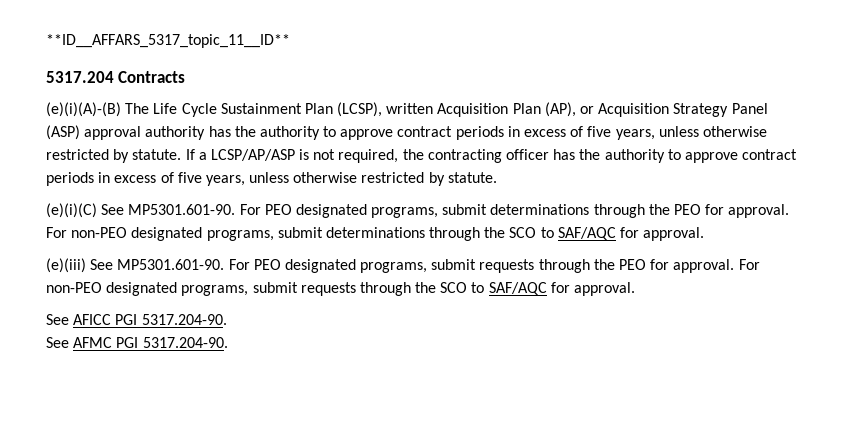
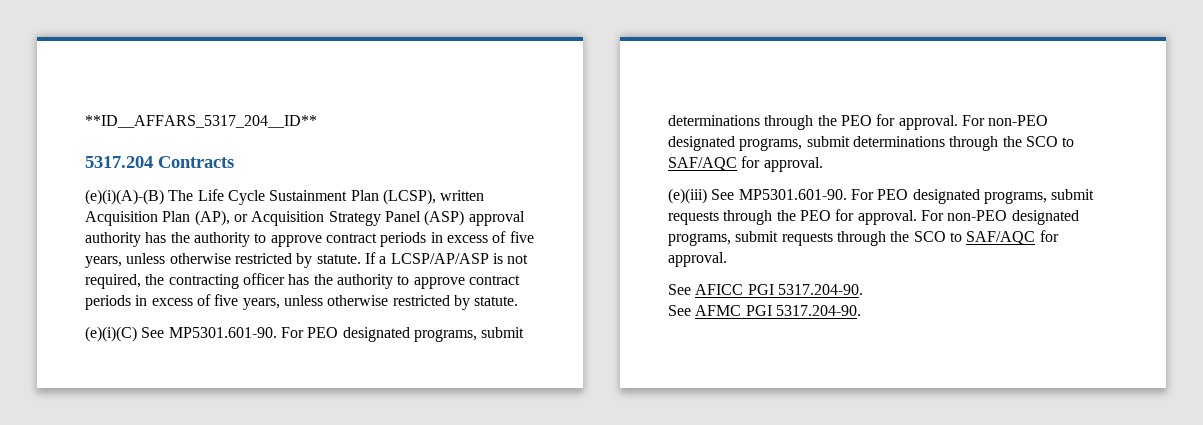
[46,34,290,48] **ID__AFFARS_5317_topic_11__ID** -> [85,115,317,128] **ID__AFFARS_5317_204__ID**

